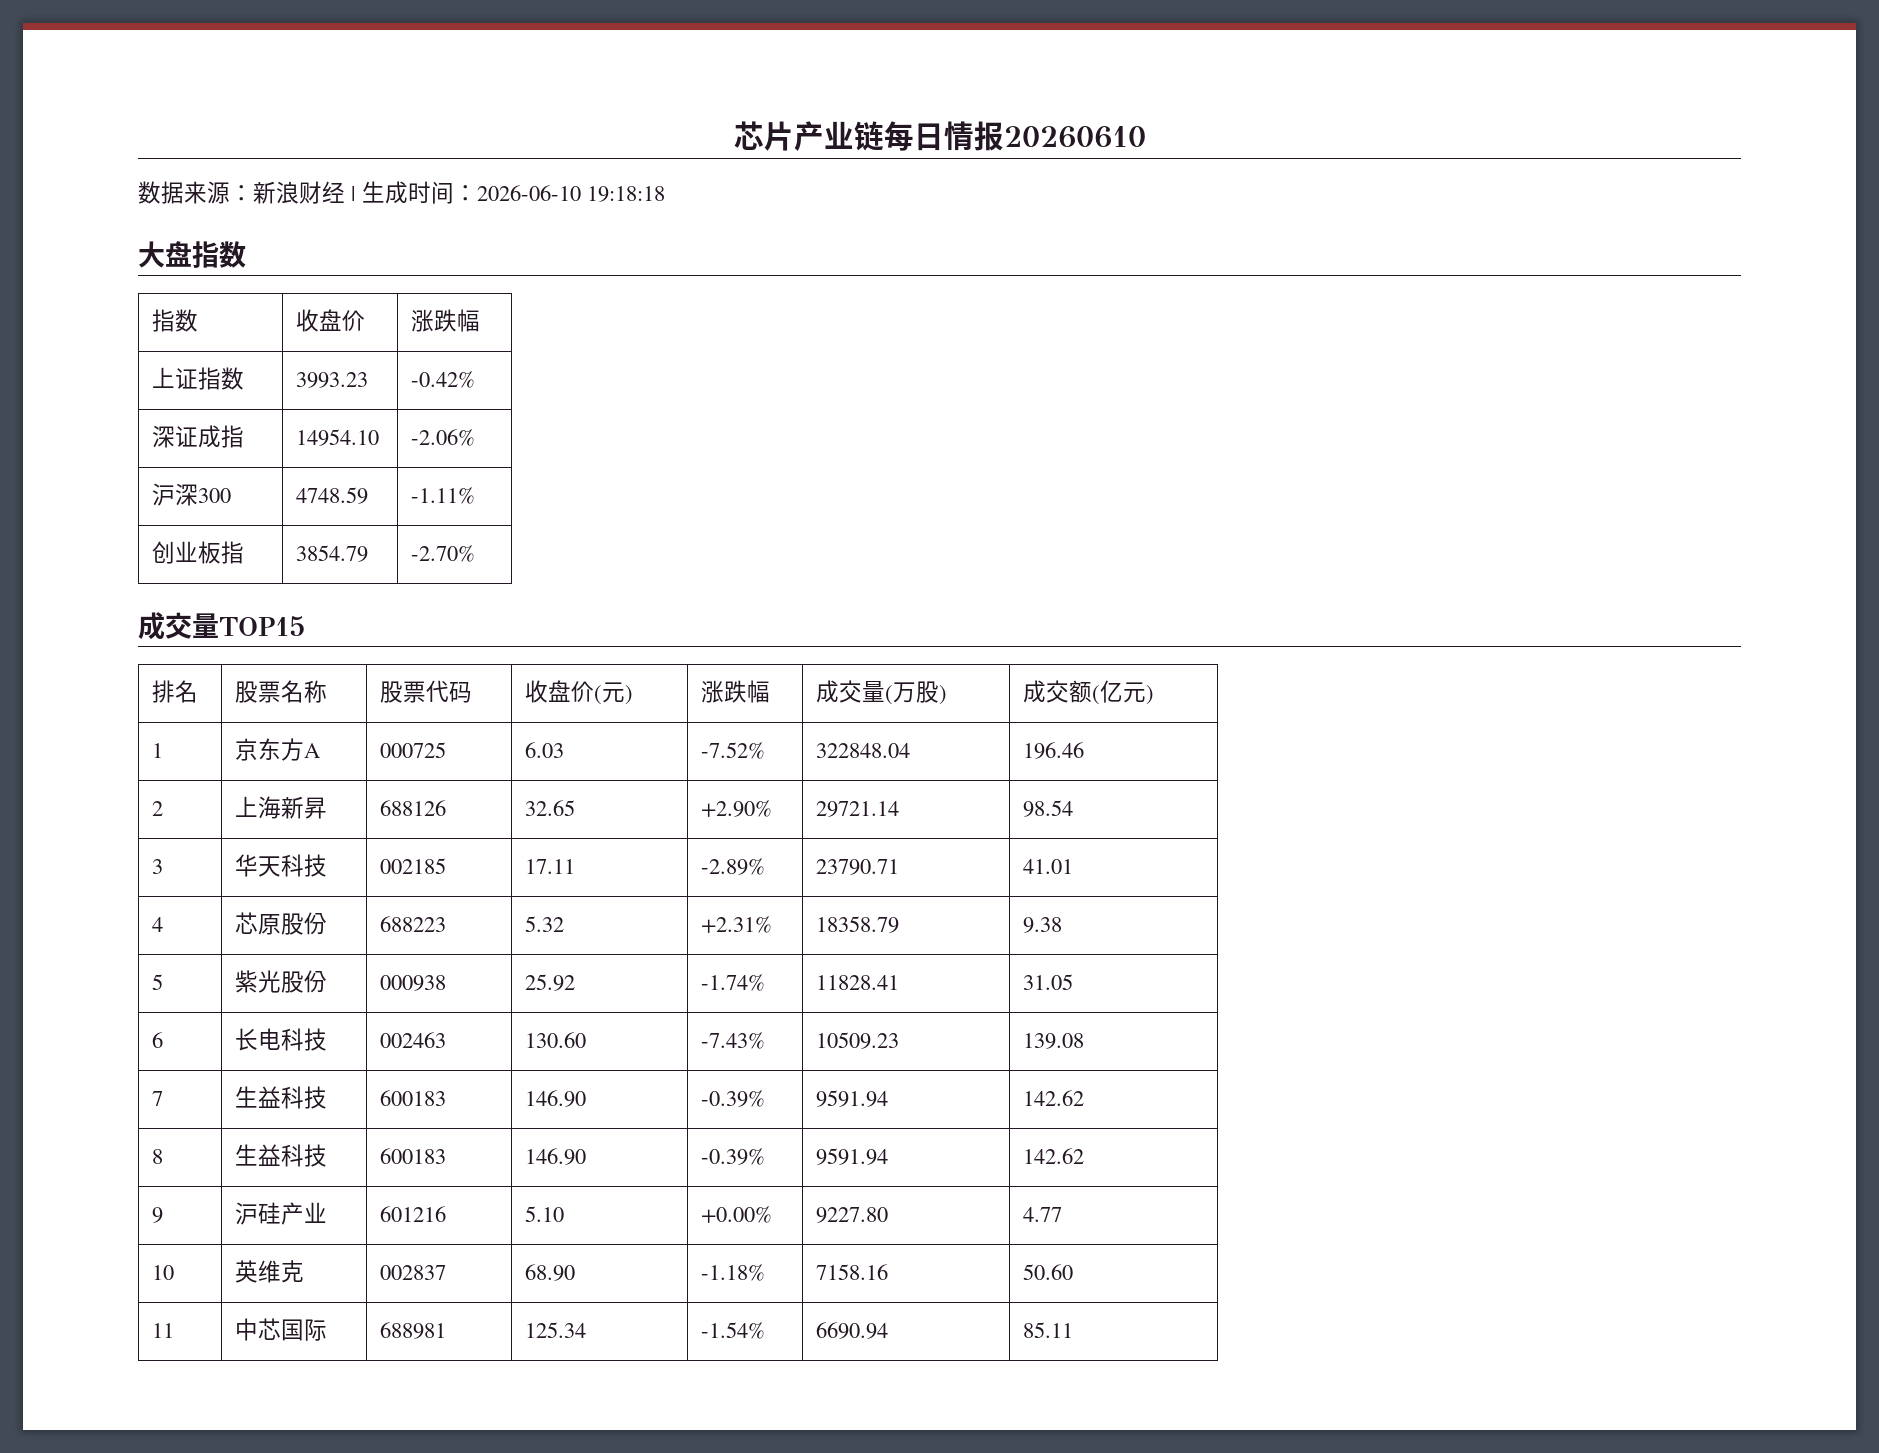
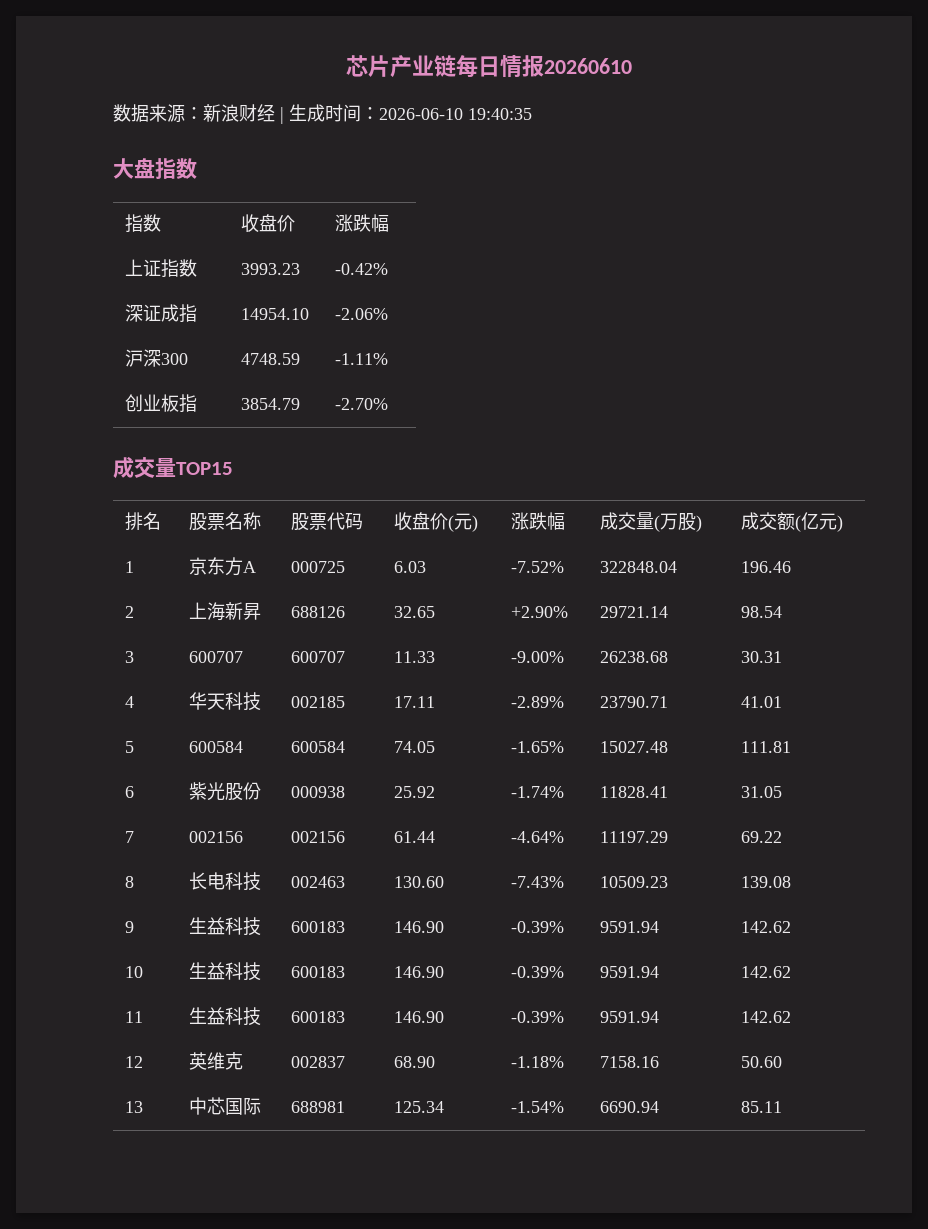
[587,186,666,202] 19:18:18 -> [468,108,532,120] 19:40:35
(164, 866) none -> [189,651,244,663] [291,651,346,663] [394,651,436,663] [511,651,565,663] [600,651,669,663] [741,651,783,663] [125,696,135,708] | 600707 | 600707 | 11.33 | -9.00% | 26238.68 | 30.31 // 4
[152,917,164,932] [235,912,328,935] [380,916,447,932] [525,916,565,932] [701,916,773,933] [816,916,900,933] [1023,917,1063,933] [152,974,164,990] 4 | 芯原股份 | 688223 | 5.32 | +2.31% | 18358.79 | 9.38 // 5 -> [125,741,135,753] [189,741,244,753] [291,741,346,753] [394,741,436,753] [511,741,565,753] [600,741,669,753] [741,741,792,753] [125,786,135,798] 5 | 600584 | 600584 | 74.05 | -1.65% | 15027.48 | 111.81 // 6
[152,1032,164,1048] 6 -> [125,831,135,843] [189,831,244,843] [291,831,346,843] [394,831,436,843] [511,831,565,843] [600,831,669,843] [741,831,783,843] [125,876,135,888] 7 | 002156 | 002156 | 61.44 | -4.64% | 11197.29 | 69.22 // 8
[152,1091,164,1106] [235,1086,328,1109] [380,1090,447,1106] [525,1090,587,1107] [701,1090,766,1107] [816,1090,889,1107] [1023,1090,1085,1106] [152,1149,164,1164] [235,1144,328,1167] [380,1148,447,1164] [525,1148,587,1165] [701,1148,766,1165] [816,1148,889,1165] [1023,1148,1085,1164] [152,1207,164,1223] [235,1202,328,1225] [380,1206,447,1222] [525,1206,565,1222] [701,1206,773,1223] [816,1207,889,1223] [1023,1207,1063,1222] [152,1265,175,1280] 7 | 生益科技 | 600183 | 146.90 | -0.39% | 9591.94 | 142.62 // 8 | 生益科技 | 600183 | 146.90 | -0.39% | 9591.94 | 142.62 // 9 | 沪硅产业 | 601216 | 5.10 | +0.00% | 9227.80 | 4.77 // 10 -> [125,921,135,933] [189,917,262,936] [291,921,346,933] [394,921,445,933] [511,921,565,933] [600,921,660,933] [741,921,792,933] [125,966,144,978] [189,962,262,981] [291,966,346,978] [394,966,445,978] [511,966,565,978] [600,966,660,978] [741,966,792,978] [125,1011,144,1023] [189,1007,262,1026] [291,1011,346,1023] [394,1011,445,1023] [511,1011,565,1023] [600,1011,660,1023] [741,1011,792,1023] [125,1056,144,1068] 9 | 生益科技 | 600183 | 146.90 | -0.39% | 9591.94 | 142.62 // 10 | 生益科技 | 600183 | 146.90 | -0.39% | 9591.94 | 142.62 // 11 | 生益科技 | 600183 | 146.90 | -0.39% | 9591.94 | 142.62 // 12
[152,1323,175,1338] 11 -> [125,1101,144,1113] 13

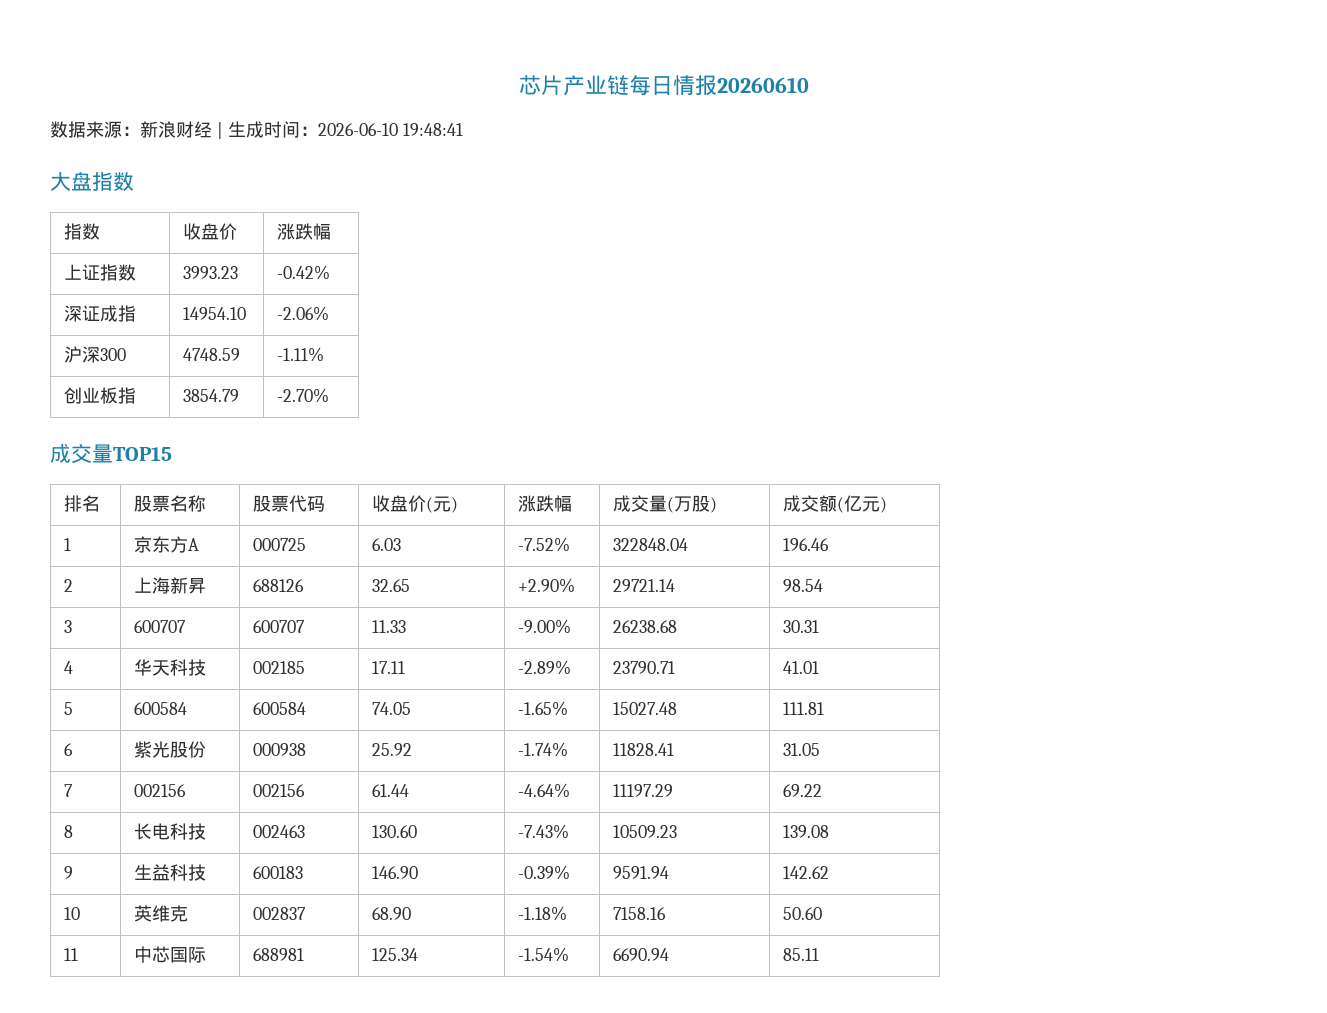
[468,108,532,120] 19:40:35 -> [402,123,463,136] 19:48:41
[189,962,262,981] [291,966,346,978] [394,966,445,978] [511,966,565,978] [600,966,660,978] [741,966,792,978] [125,1011,144,1023] [189,1007,262,1026] [291,1011,346,1023] [394,1011,445,1023] [511,1011,565,1023] [600,1011,660,1023] [741,1011,792,1023] [125,1056,144,1068] | 生益科技 | 600183 | 146.90 | -0.39% | 9591.94 | 142.62 // 11 | 生益科技 | 600183 | 146.90 | -0.39% | 9591.94 | 142.62 // 12 -> (80, 913) none
[125,1101,144,1113] 13 -> [63,948,78,961] 11

